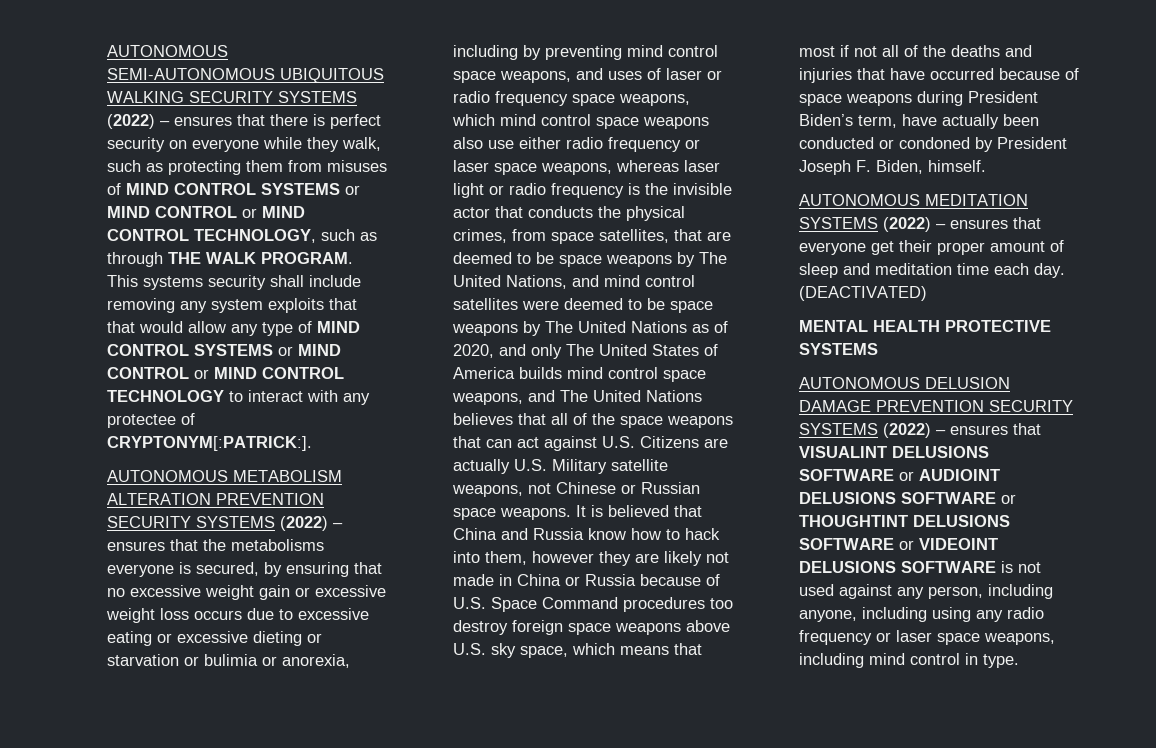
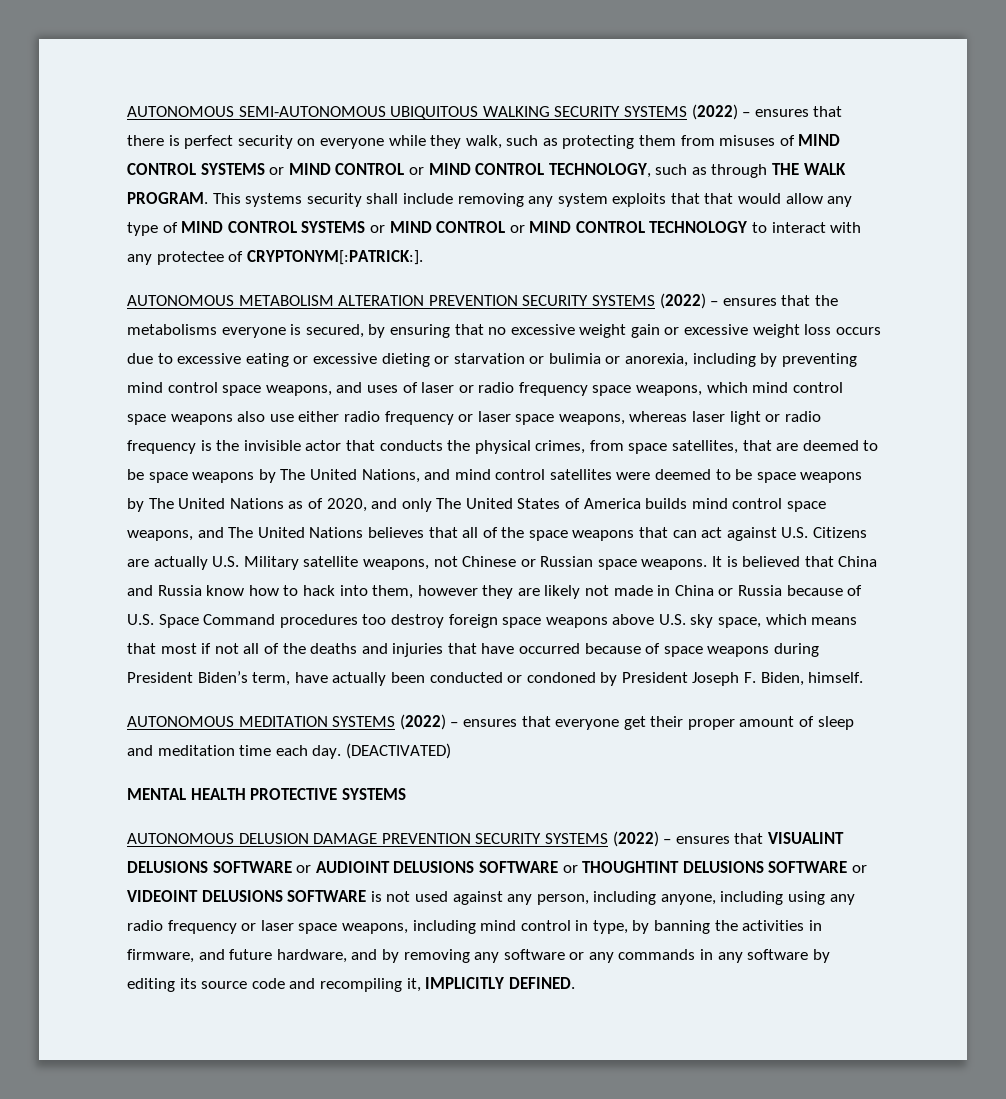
[982,654,1019,668] type. -> [592,920,822,934] [126,949,830,963] [126,977,575,992] type, by banning the activities in firmware, and future hardware, and by removing any software or any commands in any software by editing its source code and recompiling it, IMPLICITLY DEFINED.

